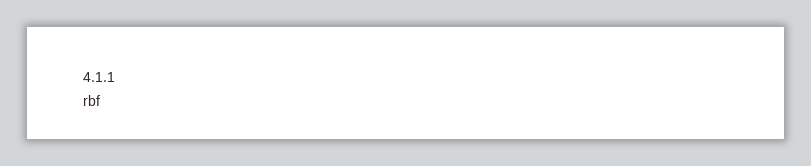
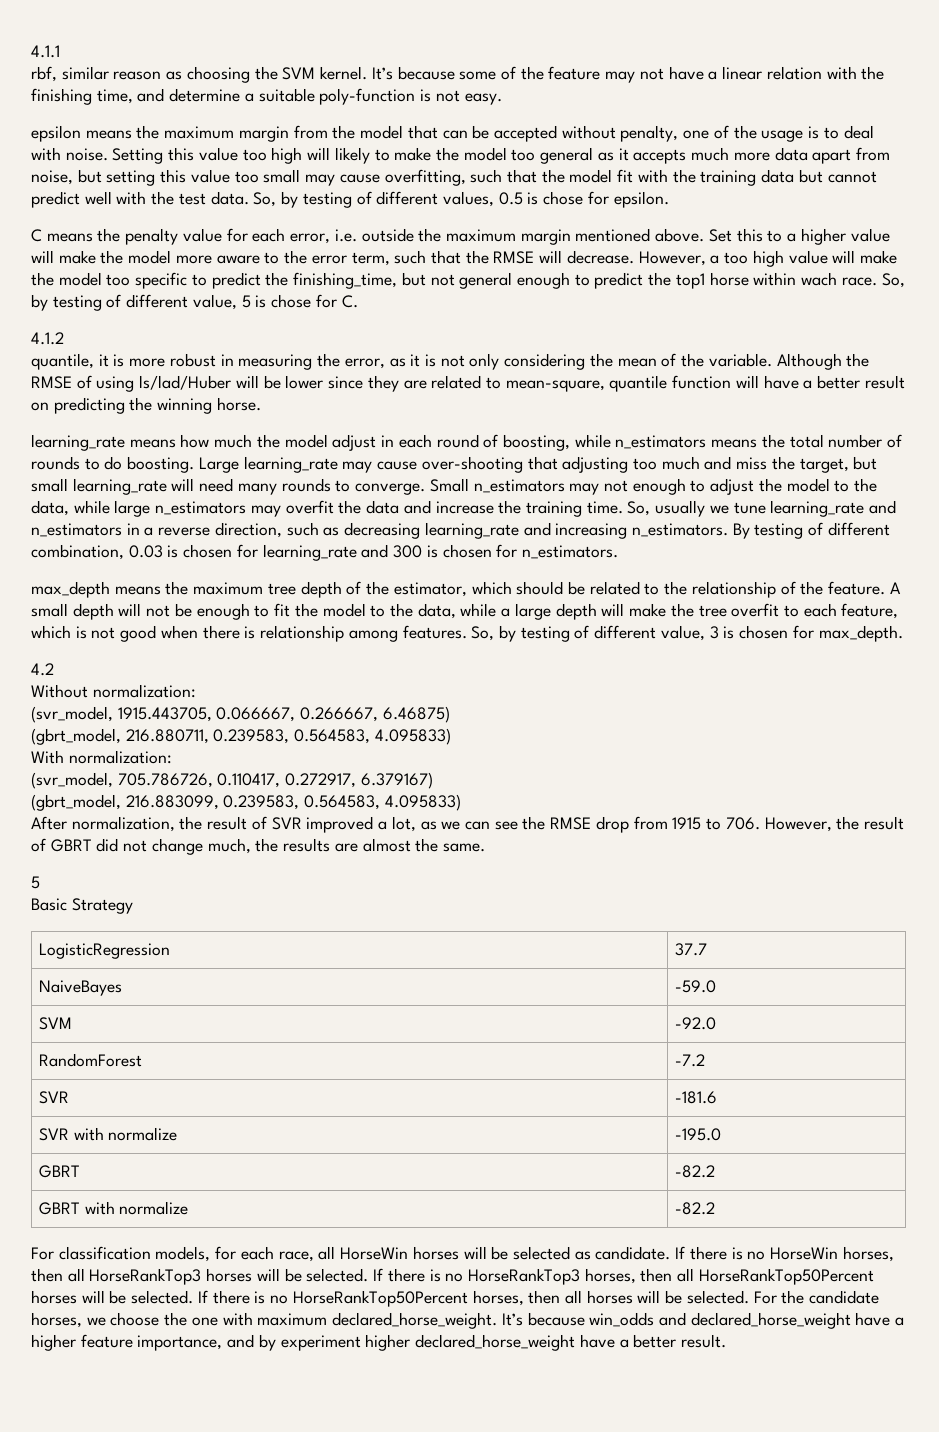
[83,95,100,106] rbf -> [31,66,885,83] [31,88,502,105] [31,125,874,142] [31,147,890,164] [31,169,877,186] [31,191,669,208] [31,228,890,245] [31,250,897,267] [31,272,905,289] [31,294,358,311] [31,332,64,345] [31,353,870,370] [31,375,905,392] [31,397,261,414] [31,434,903,451] [31,456,878,473] [31,478,878,495] [31,500,897,517] [31,522,890,539] [31,544,618,561] [31,581,901,598] [31,603,899,620] [31,625,903,642] [31,663,54,676] [31,684,196,698] [31,706,450,723] [31,728,451,745] [31,750,172,764] [31,772,433,789] [31,794,461,811] [31,816,904,833] [31,838,485,855] [31,876,40,889] [31,898,133,914] [39,943,171,959] [675,943,708,956] [39,980,123,996] [675,980,717,993] [39,1017,73,1030] [675,1017,717,1030] [39,1053,143,1067] [675,1054,706,1067] [39,1091,70,1104] [675,1091,718,1104] [39,1127,178,1141] [675,1128,722,1141] [39,1165,81,1178] [675,1165,716,1178] [39,1201,189,1215] [675,1202,716,1215] [31,1246,894,1262] [31,1268,874,1285] [31,1290,880,1307] [31,1312,905,1329] [31,1334,726,1351] rbf, similar reason as choosing the SVM kernel. It’s because some of the feature may not have a linear relation with the finishing time, and determine a suitable poly-function is not easy. // epsilon means the maximum margin from the model that can be accepted without penalty, one of the usage is to deal with noise. Setting this value too high will likely to make the model too general as it accepts much more data apart from noise, but setting this value too small may cause overfitting, such that the model fit with the training data but cannot predict well with the test data. So, by testing of different values, 0.5 is chose for epsilon. // C means the penalty value for each error, i.e. outside the maximum margin mentioned above. Set this to a higher value will make the model more aware to the error term, such that the RMSE will decrease. However, a too high value will make the model too specific to predict the finishing_time, but not general enough to predict the top1 horse within wach race. So, by testing of different value, 5 is chose for C. // 4.1.2 // quantile, it is more robust in measuring the error, as it is not only considering the mean of the variable. Although the RMSE of using ls/lad/Huber will be lower since they are related to mean-square, quantile function will have a better result on predicting the winning horse. // learning_rate means how much the model adjust in each round of boosting, while n_estimators means the total number of rounds to do boosting. Large learning_rate may cause over-shooting that adjusting too much and miss the target, but small learning_rate will need many rounds to converge. Small n_estimators may not enough to adjust the model to the data, while large n_estimators may overfit the data and increase the training time. So, usually we tune learning_rate and n_estimators in a reverse direction, such as decreasing learning_rate and increasing n_estimators. By testing of different combination, 0.03 is chosen for learning_rate and 300 is chosen for n_estimators. // max_depth means the maximum tree depth of the estimator, which should be related to the relationship of the feature. A small depth will not be enough to fit the model to the data, while a large depth will make the tree overfit to each feature, which is not good when there is relationship among features. So, by testing of different value, 3 is chosen for max_depth. // 4.2 // Without normalization: // (svr_model, 1915.443705, 0.066667, 0.266667, 6.46875) // (gbrt_model, 216.880711, 0.239583, 0.564583, 4.095833) // With normalization: // (svr_model, 705.786726, 0.110417, 0.272917, 6.379167) // (gbrt_model, 216.883099, 0.239583, 0.564583, 4.095833) // After normalization, the result of SVR improved a lot, as we can see the RMSE drop from 1915 to 706. However, the result of GBRT did not change much, the results are almost the same. // 5 // Basic Strategy // LogisticRegression | 37.7 // NaiveBayes | -59.0 // SVM | -92.0 // RandomForest | -7.2 // SVR | -181.6 // SVR with normalize | -195.0 // GBRT | -82.2 // GBRT with normalize | -82.2 // For classification models, for each race, all HorseWin horses will be selected as candidate. If there is no HorseWin horses, then all HorseRankTop3 horses will be selected. If there is no HorseRankTop3 horses, then all HorseRankTop50Percent horses will be selected. If there is no HorseRankTop50Percent horses, then all horses will be selected. For the candidate horses, we choose the one with maximum declared_horse_weight. It’s because win_odds and declared_horse_weight have a higher feature importance, and by experiment higher declared_horse_weight have a better result.

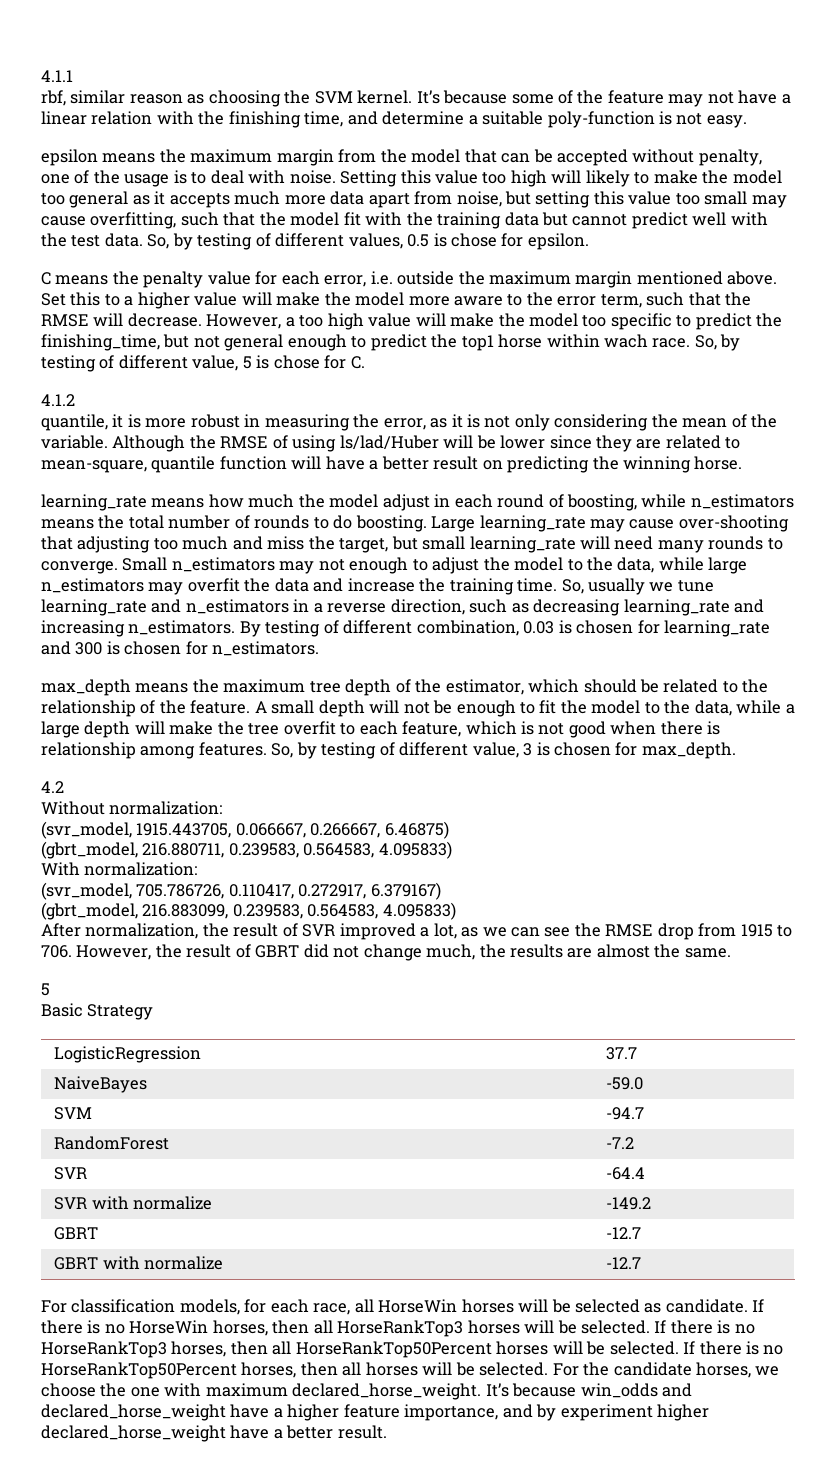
[675,1017,717,1030] -92.0 -> [606,1107,645,1120] -94.7
[675,1091,718,1104] -181.6 -> [606,1167,646,1180] -64.4
[675,1128,722,1141] -195.0 -> [606,1197,652,1210] -149.2
[675,1165,716,1178] -82.2 -> [606,1227,642,1239] -12.7
[675,1202,716,1215] -82.2 -> [606,1257,642,1269] -12.7

